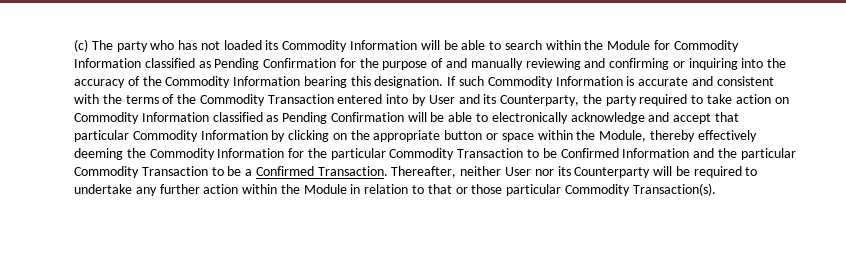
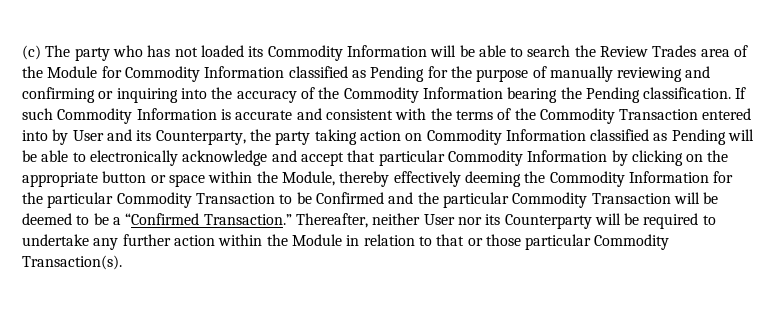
[545,40,581,50] within -> [574,45,749,57] the Review Trades area of
[263,58,337,68] Confirmation -> (425, 74) none
[446,58,468,68] and -> (547, 72) none
[350,76,444,88] this designation. -> [560,87,732,103] the Pending classification.
[639,94,733,106] required to take -> [314,129,357,145] taking
[330,112,404,122] Confirmation -> (726, 137) none
[622,148,690,158] Information -> (384, 198) none
(208, 171) none -> [673,192,719,204] [22,213,72,225] will be deemed
[255,166,388,176] Confirmed Transaction. -> [125,213,292,225] “Confirmed Transaction.”

